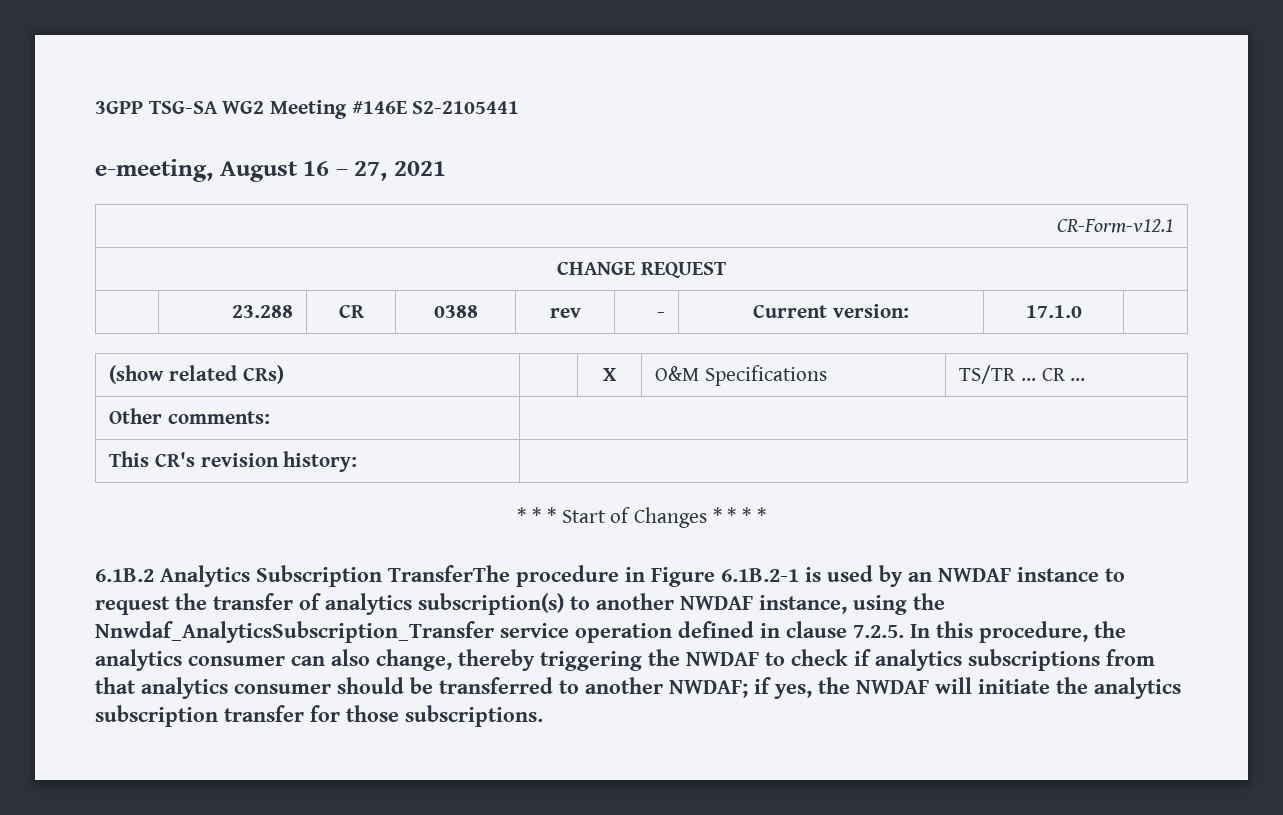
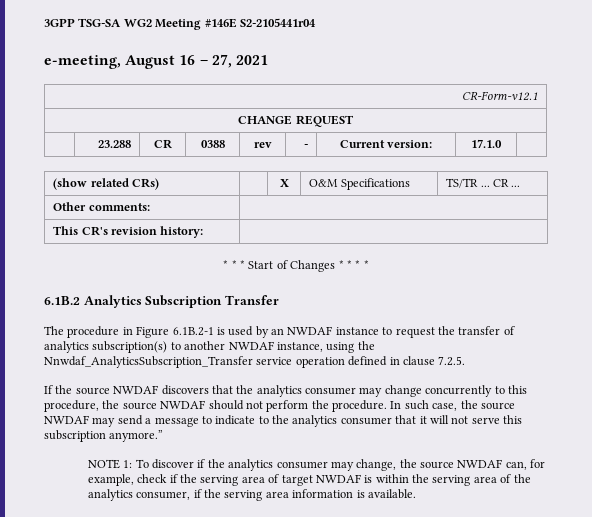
[412,101,520,114] S2-2105441 -> [239,18,316,27] S2-2105441r04
[388,565,510,582] TransferThe -> [224,295,279,305] [44,326,64,335] Transfer // The
[910,621,1126,643] [95,649,1155,671] [95,677,1181,699] [95,705,543,727] In this procedure, the analytics consumer can also change, thereby triggering the NWDAF to check if analytics subscriptions from that analytics consumer should be transferred to another NWDAF; if yes, the NWDAF will initiate the analytics subscription transfer for those subscriptions. -> [44,385,527,397] [44,400,515,412] [44,415,522,427] [44,430,164,442] [87,459,546,471] [87,474,531,486] [87,489,416,501] // If the source NWDAF discovers that the analytics consumer may change concurrently to this procedure, the source NWDAF should not perform the procedure. In such case, the source NWDAF may send a message to indicate to the analytics consumer that it will not serve this subscription anymore.” // NOTE 1: To discover if the analytics consumer may change, the source NWDAF can, for example, check if the serving area of target NWDAF is within the serving area of the analytics consumer, if the serving area information is available.

